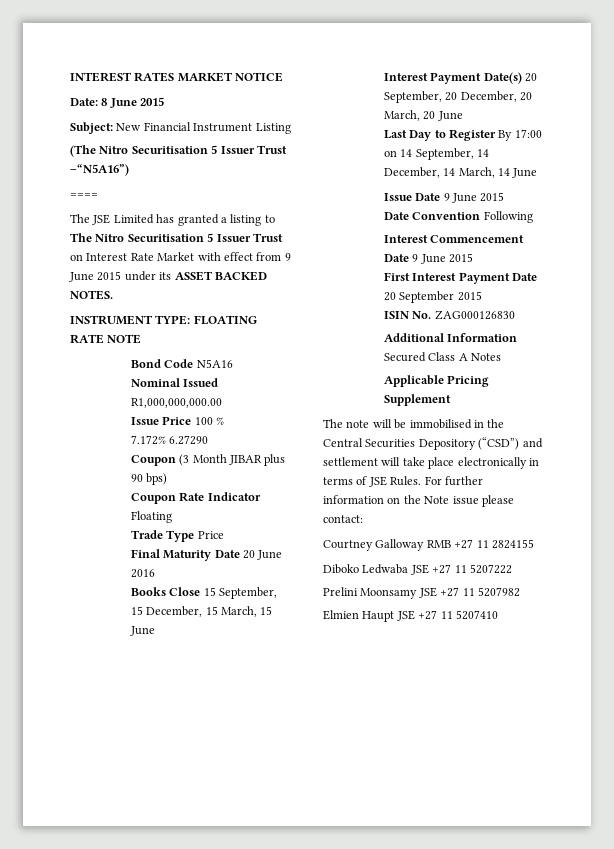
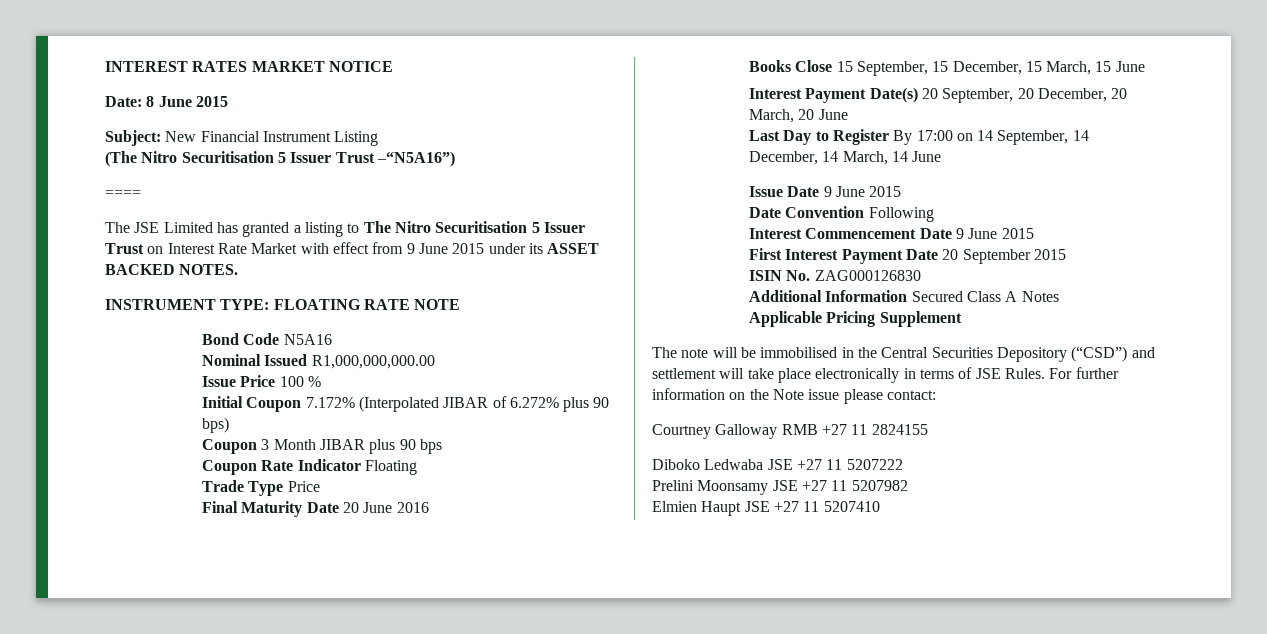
[130,435,209,445] [130,454,190,466] 7.172% 6.27290 // Coupon (3 -> [201,396,610,412] [201,417,229,433] [201,439,270,454] Initial Coupon 7.172% (Interpolated JIBAR of 6.272% plus 90 bps) // Coupon 3
[146,473,168,485] bps) -> [419,439,442,454] bps

